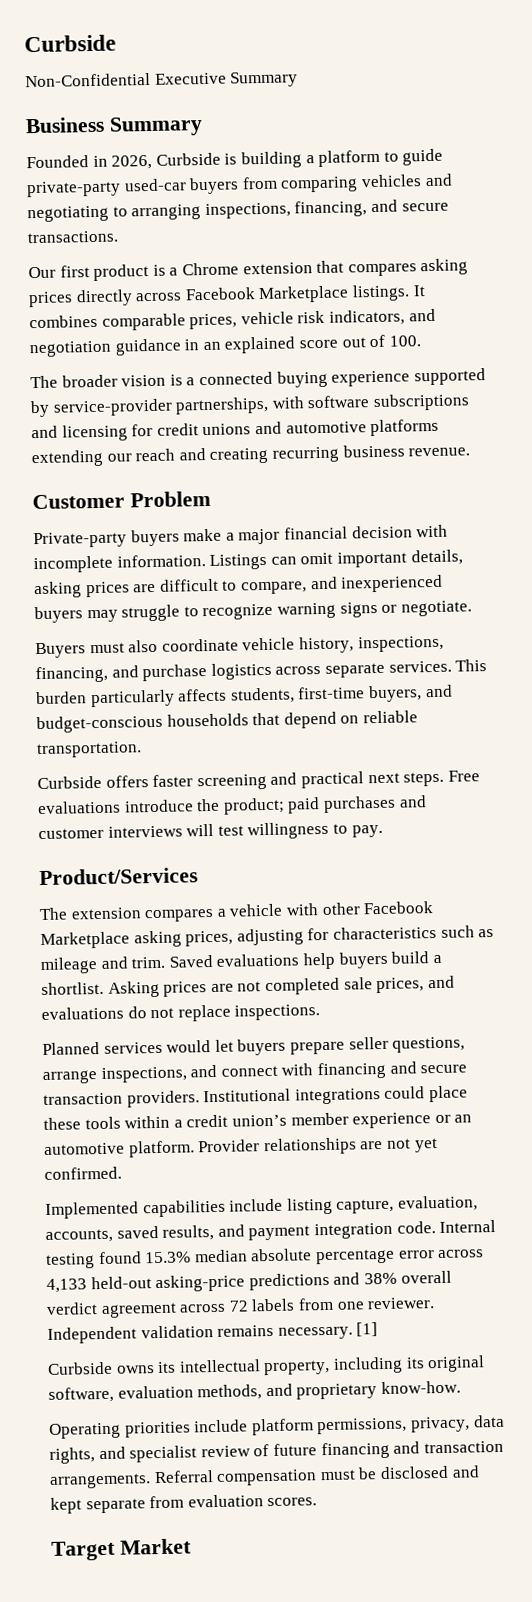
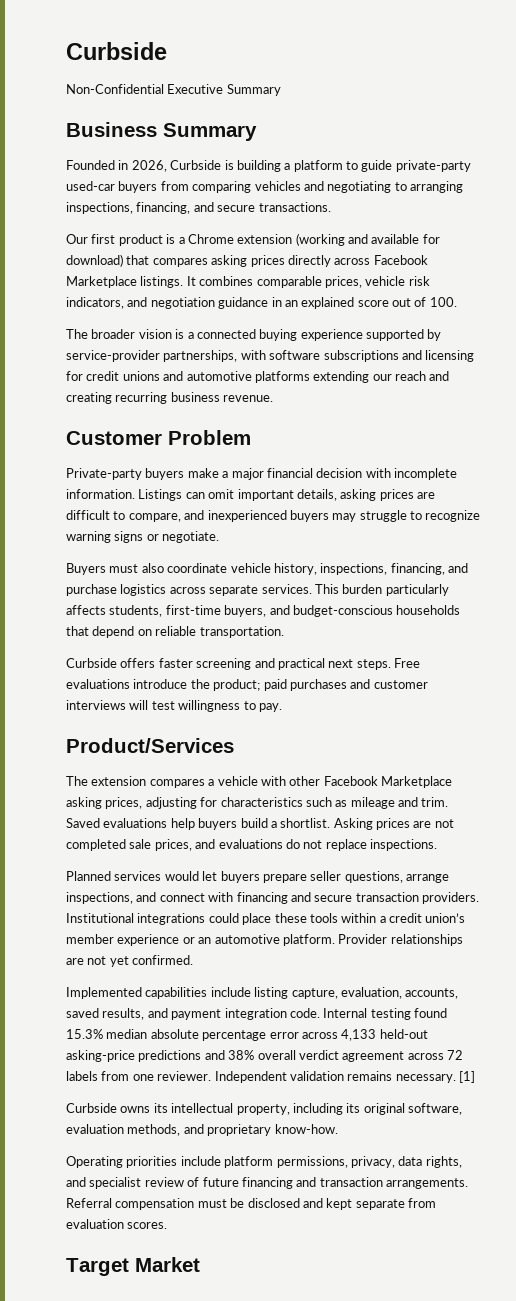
(313, 268) none -> [295,233,440,246] [66,254,123,267] (working and available for download)

